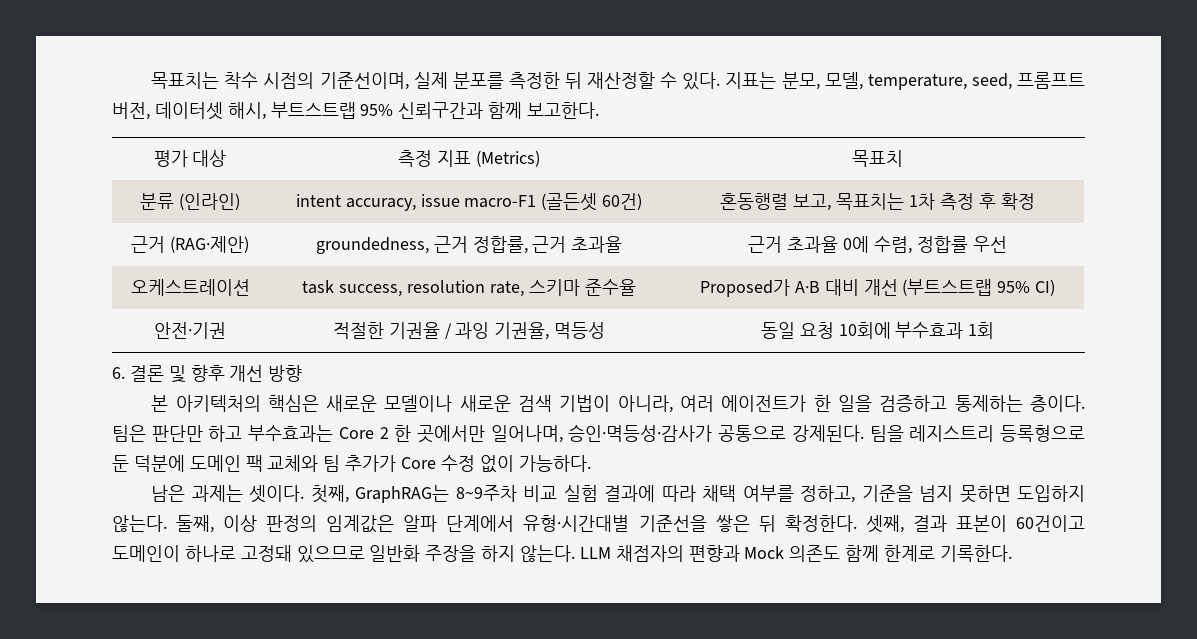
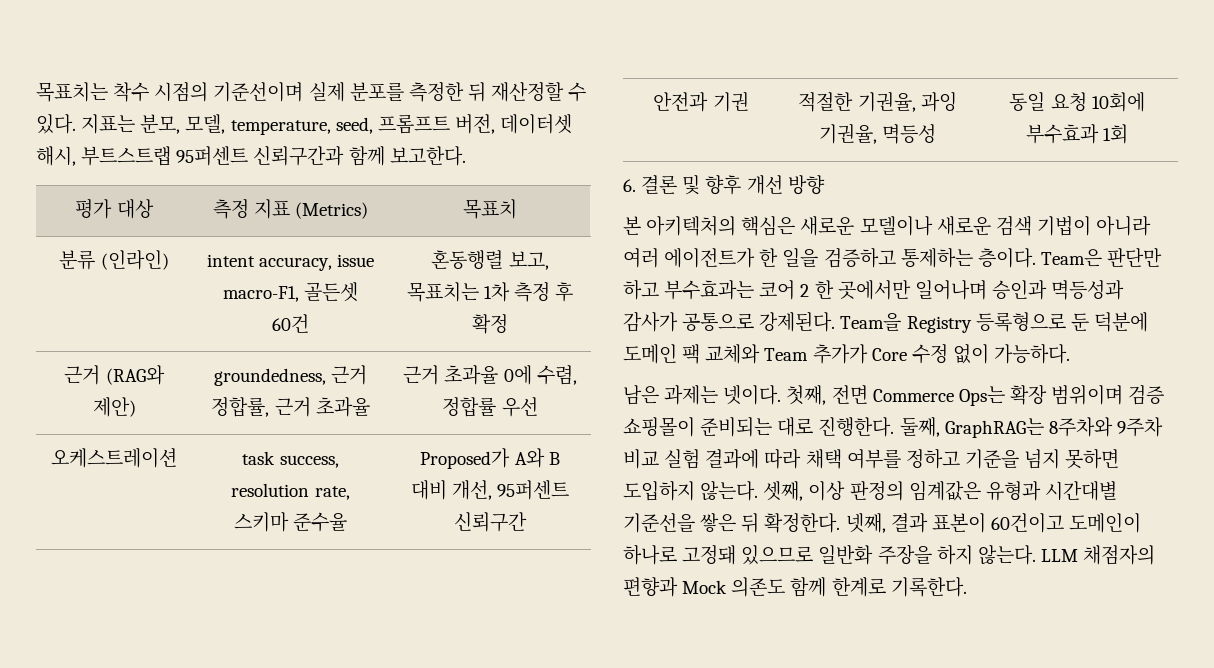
[319,72,409,90] 기준선이며, -> [213,82,304,102] 기준선이며
[360,104,394,116] 95% -> [176,146,249,166] 95퍼센트
[464,193,643,211] macro-F1 (골든셋 60건) -> [222,282,359,302] [272,314,309,333] macro-F1, 골든셋 60건
[169,236,249,253] (RAG·제안) -> [105,365,165,385] [92,397,136,417] (RAG와 제안)
[794,279,1056,296] [154,322,226,339] A·B 대비 개선 (부트스트랩 95% CI) // 안전·기권 -> [514,448,560,468] [410,480,570,500] [454,512,527,532] [653,91,749,112] A와 B 대비 개선, 95퍼센트 신뢰구간 // 안전과 기권
[388,322,452,339] 기권율 / -> [857,91,916,112] 기권율,
[617,395,673,413] 아니라, -> [1096,216,1152,236] 아니라
[112,425,146,442] 팀은 -> [1040,249,1102,267] Team은
[338,427,374,439] Core -> [759,280,796,300] 코어
[490,424,995,443] 일어나며, 승인·멱등성·감사가 공통으로 강제된다. 팀을 레지스트리 -> [914,280,1125,300] [623,312,972,333] 일어나며 승인과 멱등성과 감사가 공통으로 강제된다. Team을 Registry
[323,455,341,472] 팀 -> [764,348,809,361] Team
[249,485,517,503] 셋이다. 첫째, GraphRAG는 8~9주차 -> [723,385,1165,406] [623,417,1163,438] 넷이다. 첫째, 전면 Commerce Ops는 확장 범위이며 검증 쇼핑몰이 준비되는 대로 진행한다. 둘째, GraphRAG는 8주차와 9주차
[800,485,856,503] 정하고, -> [905,449,960,469] 정하고
[176,515,215,533] 둘째, -> [763,481,804,501] 셋째,
[403,515,630,532] 알파 단계에서 유형·시간대별 -> [985,481,1117,501] 유형과 시간대별
[865,515,904,533] 셋째, -> [845,513,886,533] 넷째,

